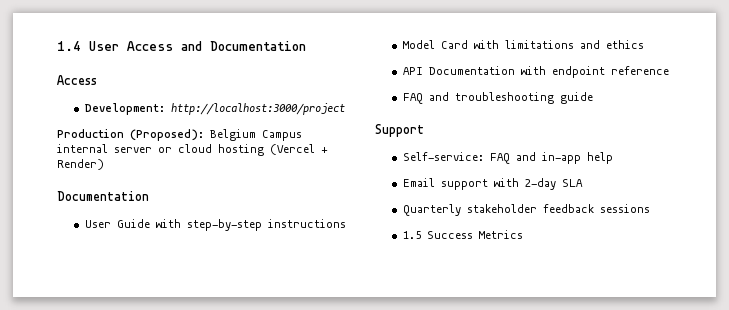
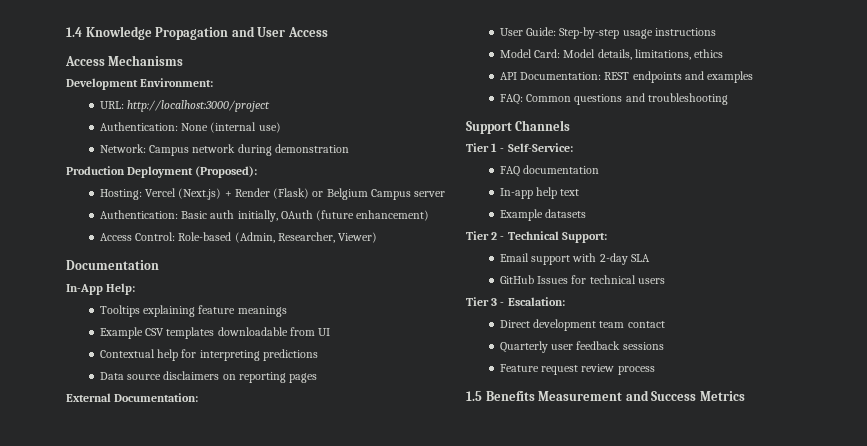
(81, 46) none -> [85,26,255,40] Knowledge Propagation and
[181,41,306,51] [57,75,97,85] [84,103,345,115] and Documentation // Access // Development: http://localhost:3000/project -> [65,55,184,66] [66,78,214,90] [99,100,271,112] [99,122,281,133] [99,144,349,156] // Access Mechanisms // Development Environment: // URL: http://localhost:3000/project // Authentication: None (internal use) // Network: Campus network during demonstration
(124, 133) none -> [127,166,194,178] Deployment
(204, 135) none -> [99,188,324,200] // Hosting: Vercel (Next.js) + Render (Flask) or
[57,144,108,153] internal -> (411, 194) none
[158,144,328,156] [57,159,104,170] [57,191,149,201] [84,219,346,231] [402,40,644,49] [402,66,669,78] [402,92,593,104] [375,124,424,137] [402,152,613,164] or cloud hosting (Vercel + Render) // Documentation // User Guide with step-by-step instructions // Model Card with limitations and ethics // API Documentation with endpoint reference // FAQ and troubleshooting guide // Support // Self-service: FAQ and in-app help -> [99,210,430,222] [99,232,378,243] [66,260,159,270] [66,283,136,295] [99,305,287,317] [99,327,331,339] [99,349,318,361] [99,371,318,383] [66,393,199,402] [499,27,716,39] [499,49,724,60] [499,71,754,83] [499,93,728,105] [466,120,571,134] [466,143,573,152] [499,165,600,177] [499,187,580,199] [499,209,587,221] [466,231,607,243] // Authentication: Basic auth initially, OAuth (future enhancement) // Access Control: Role-based (Admin, Researcher, Viewer) // Documentation // In-App Help: // Tooltips explaining feature meanings // Example CSV templates downloadable from UI // Contextual help for interpreting predictions // Data source disclaimers on reporting pages // External Documentation: // User Guide: Step-by-step usage instructions // Model Card: Model details, limitations, ethics // API Documentation: REST endpoints and examples // FAQ: Common questions and troubleshooting // Support Channels // Tier 1 - Self-Service: // FAQ documentation // In-app help text // Example datasets // Tier 2 - Technical Support:
(583, 183) none -> [499,275,665,284] [466,297,565,306] [499,319,665,331] // GitHub Issues for technical users // Tier 3 - Escalation: // Direct development team contact
[466,204,537,213] stakeholder -> [551,344,574,350] user
[402,231,421,239] 1.5 -> [499,364,655,375] [466,390,649,401] Feature request review process // 1.5 Benefits Measurement and

